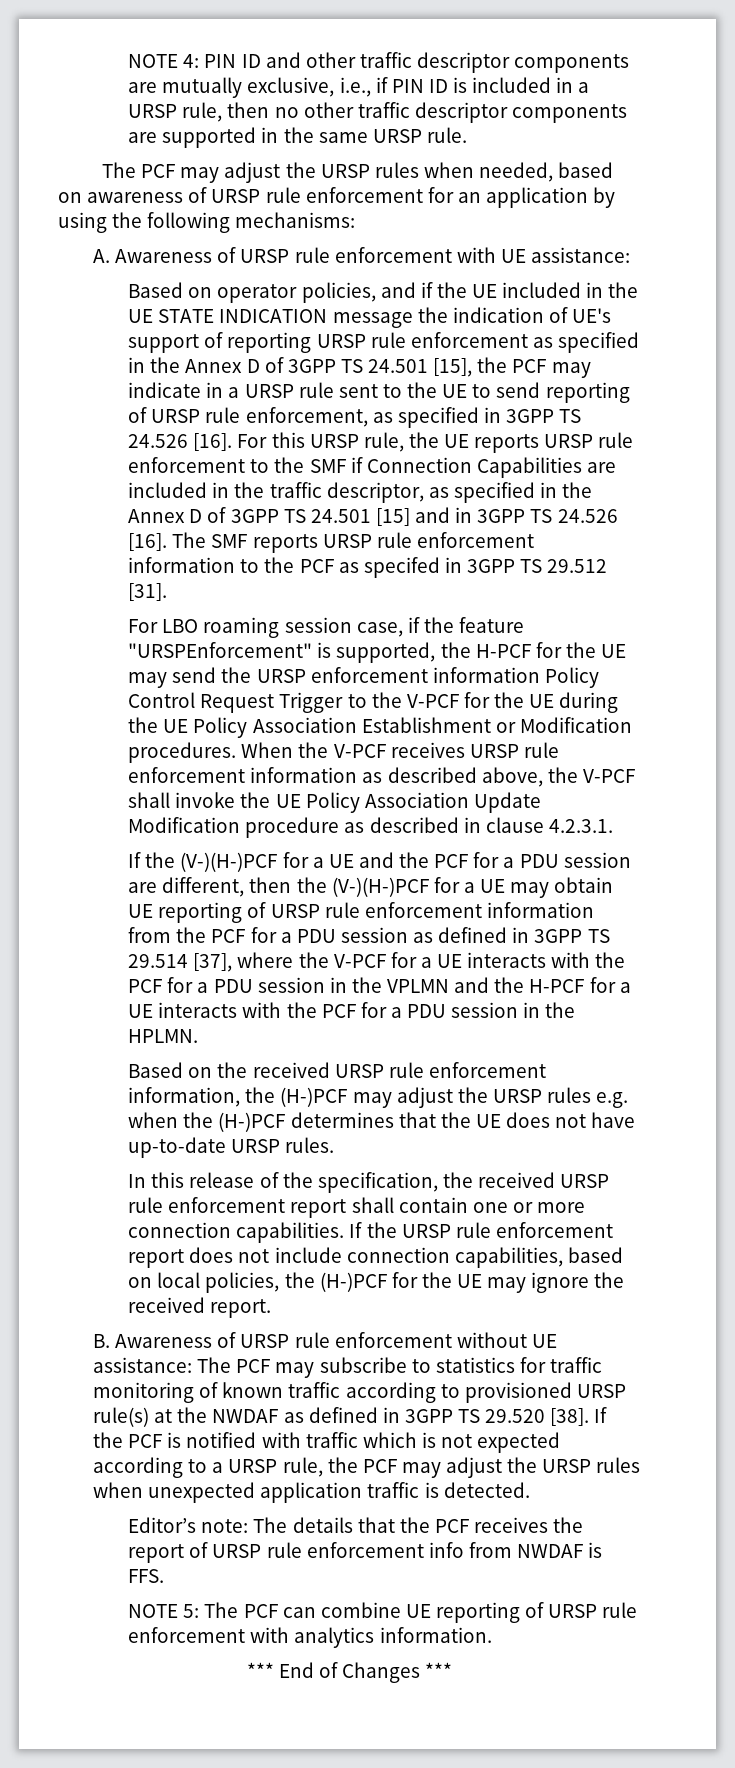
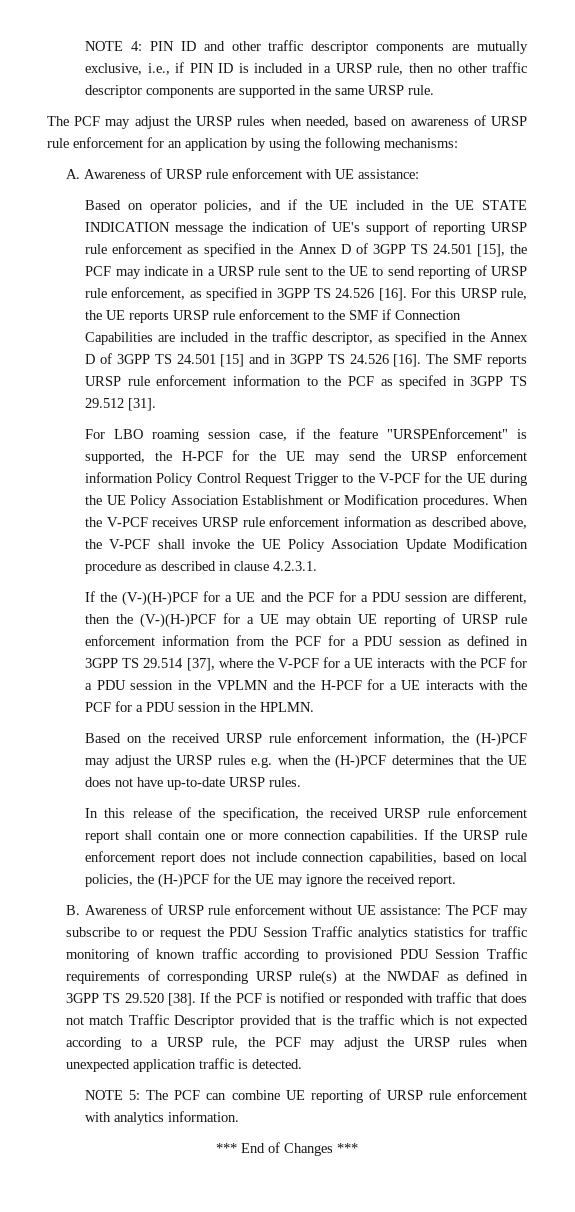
(431, 1366) none -> [142,926,409,940] or request the PDU Session Traffic analytics
(572, 1392) none -> [399,948,527,959] [66,970,249,984] PDU Session Traffic requirements of corresponding
[261,1432,301,1448] with -> [328,992,527,1006] [66,1014,354,1028] or responded with traffic that does not match Traffic Descriptor provided that is the
[128,1517,584,1533] [128,1542,603,1563] [128,1569,165,1583] // Editor’s note: The details that the PCF receives the report of URSP rule enforcement info from NWDAF is FFS. -> (303, 1064) none

